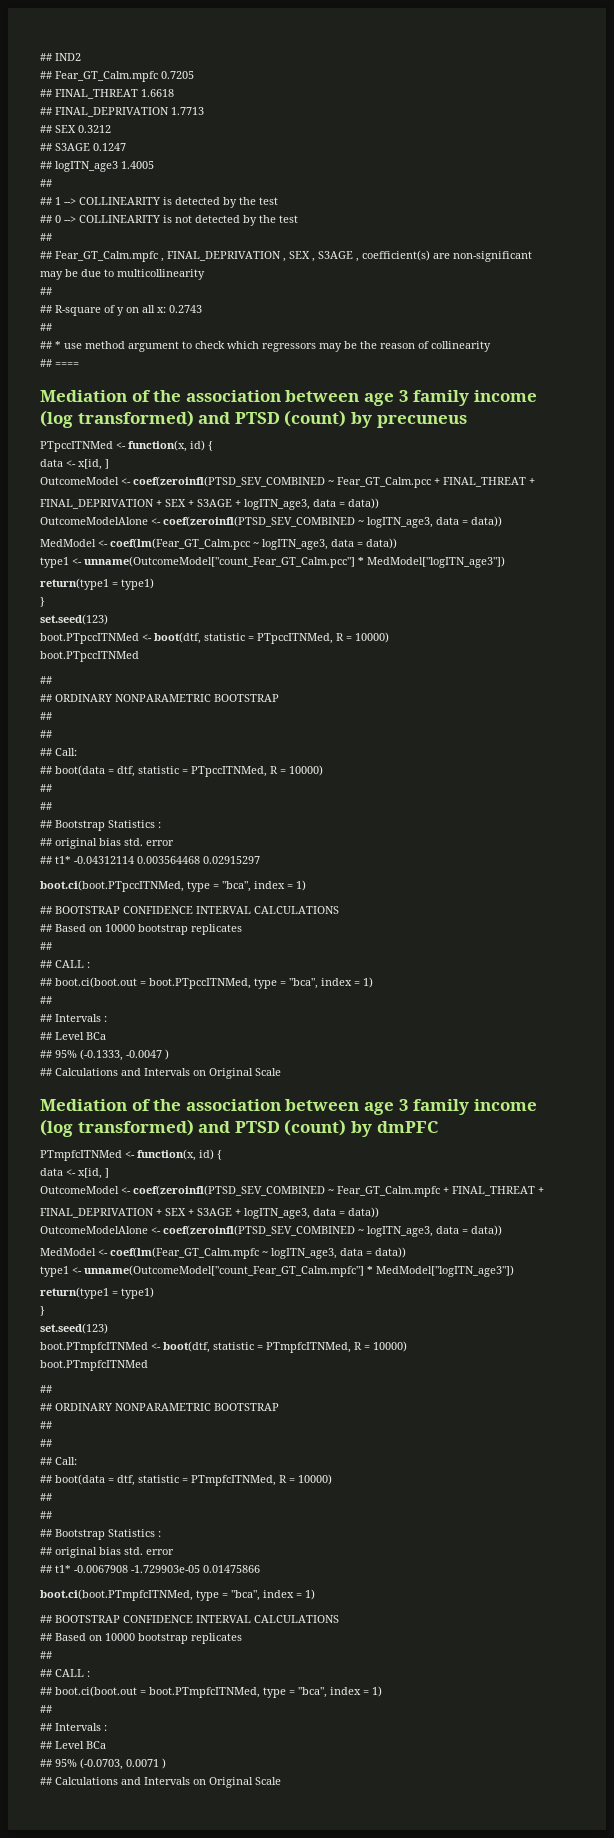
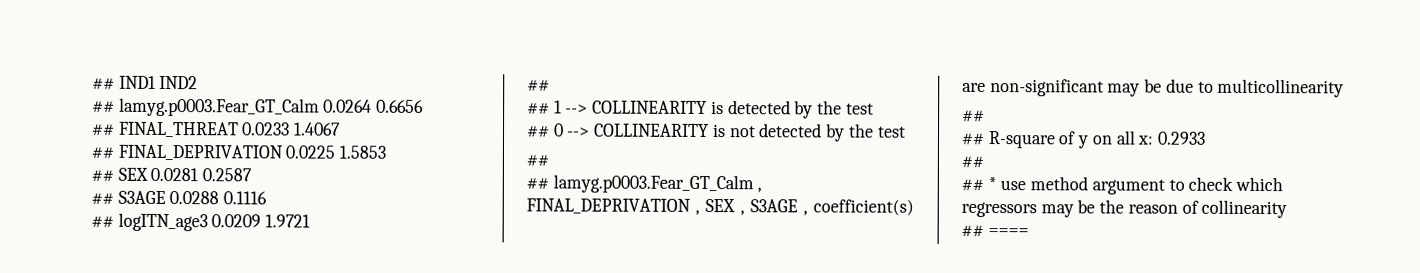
[40,53,52,61] ## -> [92,75,156,90] ## IND1
[55,71,194,82] Fear_GT_Calm.mpfc 0.7205 -> [118,97,425,117] lamyg.p0003.Fear_GT_Calm 0.0264 0.6656
[141,89,174,97] 1.6618 -> [242,122,342,136] 0.0233 1.4067
[171,107,204,115] 1.7713 -> [285,145,387,159] 0.0225 1.5853
[78,125,111,133] 0.3212 -> [150,167,253,182] 0.0281 0.2587
[93,143,126,151] 0.1247 -> [169,191,268,205] 0.0288 0.1116
[121,161,154,169] 1.4005 -> [211,214,311,228] 0.0209 1.9721
[55,251,158,262] Fear_GT_Calm.mpfc -> [552,174,754,194] lamyg.p0003.Fear_GT_Calm
[169,305,202,313] 0.2743 -> [1157,131,1207,145] 0.2933
[40,390,537,406] [40,410,467,428] [40,440,213,452] [40,459,109,470] [40,476,535,488] [40,498,379,510] [40,516,502,528] [40,538,397,550] [40,556,505,568] [40,578,154,590] [40,597,45,607] [40,614,108,625] [40,632,389,644] [40,651,139,662] [40,676,52,684] [40,694,279,702] [40,712,52,720] [40,730,52,738] [40,748,77,756] [40,765,323,777] [40,784,52,792] [40,802,52,810] [40,820,161,831] [40,838,174,849] [40,856,260,864] [40,880,306,892] [40,906,339,914] [40,924,242,935] [40,942,52,950] [40,960,90,968] [40,977,373,989] [40,996,52,1004] [40,1014,107,1022] [40,1032,106,1040] [40,1049,169,1061] [40,1068,281,1079] [40,1099,537,1115] [40,1119,438,1137] [40,1149,222,1161] [40,1168,109,1179] [40,1185,544,1197] [40,1207,379,1219] [40,1225,502,1237] [40,1247,406,1259] [40,1265,514,1277] [40,1287,154,1299] [40,1306,45,1316] [40,1323,108,1334] [40,1341,407,1353] [40,1360,148,1371] [40,1385,52,1393] [40,1403,279,1411] [40,1421,52,1429] [40,1439,52,1447] [40,1457,77,1465] [40,1474,332,1486] [40,1493,52,1501] [40,1511,52,1519] [40,1529,161,1540] [40,1547,174,1558] [40,1565,260,1573] [40,1589,315,1601] [40,1615,339,1623] [40,1633,242,1644] [40,1651,52,1659] [40,1669,90,1677] [40,1686,382,1698] [40,1705,52,1713] [40,1723,107,1731] [40,1741,106,1749] [40,1758,166,1770] [40,1777,281,1788] // Mediation of the association between age 3 family income (log transformed) and PTSD (count) by precuneus // PTpccITNMed <- function(x, id) { // data <- x[id, ] // OutcomeModel <- coef(zeroinfl(PTSD_SEV_COMBINED ~ Fear_GT_Calm.pcc + FINAL_THREAT + // FINAL_DEPRIVATION + SEX + S3AGE + logITN_age3, data = data)) // OutcomeModelAlone <- coef(zeroinfl(PTSD_SEV_COMBINED ~ logITN_age3, data = data)) // MedModel <- coef(lm(Fear_GT_Calm.pcc ~ logITN_age3, data = data)) // type1 <- unname(OutcomeModel["count_Fear_GT_Calm.pcc"] * MedModel["logITN_age3"]) // return(type1 = type1) // } // set.seed(123) // boot.PTpccITNMed <- boot(dtf, statistic = PTpccITNMed, R = 10000) // boot.PTpccITNMed // ## // ## ORDINARY NONPARAMETRIC BOOTSTRAP // ## // ## // ## Call: // ## boot(data = dtf, statistic = PTpccITNMed, R = 10000) // ## // ## // ## Bootstrap Statistics : // ## original bias std. error // ## t1* -0.04312114 0.003564468 0.02915297 // boot.ci(boot.PTpccITNMed, type = "bca", index = 1) // ## BOOTSTRAP CONFIDENCE INTERVAL CALCULATIONS // ## Based on 10000 bootstrap replicates // ## // ## CALL : // ## boot.ci(boot.out = boot.PTpccITNMed, type = "bca", index = 1) // ## // ## Intervals : // ## Level BCa // ## 95% (-0.1333, -0.0047 ) // ## Calculations and Intervals on Original Scale // Mediation of the association between age 3 family income (log transformed) and PTSD (count) by dmPFC // PTmpfcITNMed <- function(x, id) { // data <- x[id, ] // OutcomeModel <- coef(zeroinfl(PTSD_SEV_COMBINED ~ Fear_GT_Calm.mpfc + FINAL_THREAT + // FINAL_DEPRIVATION + SEX + S3AGE + logITN_age3, data = data)) // OutcomeModelAlone <- coef(zeroinfl(PTSD_SEV_COMBINED ~ logITN_age3, data = data)) // MedModel <- coef(lm(Fear_GT_Calm.mpfc ~ logITN_age3, data = data)) // type1 <- unname(OutcomeModel["count_Fear_GT_Calm.mpfc"] * MedModel["logITN_age3"]) // return(type1 = type1) // } // set.seed(123) // boot.PTmpfcITNMed <- boot(dtf, statistic = PTmpfcITNMed, R = 10000) // boot.PTmpfcITNMed // ## // ## ORDINARY NONPARAMETRIC BOOTSTRAP // ## // ## // ## Call: // ## boot(data = dtf, statistic = PTmpfcITNMed, R = 10000) // ## // ## // ## Bootstrap Statistics : // ## original bias std. error // ## t1* -0.0067908 -1.729903e-05 0.01475866 // boot.ci(boot.PTmpfcITNMed, type = "bca", index = 1) // ## BOOTSTRAP CONFIDENCE INTERVAL CALCULATIONS // ## Based on 10000 bootstrap replicates // ## // ## CALL : // ## boot.ci(boot.out = boot.PTmpfcITNMed, type = "bca", index = 1) // ## // ## Intervals : // ## Level BCa // ## 95% (-0.0703, 0.0071 ) // ## Calculations and Intervals on Original Scale -> (1029, 232) none

